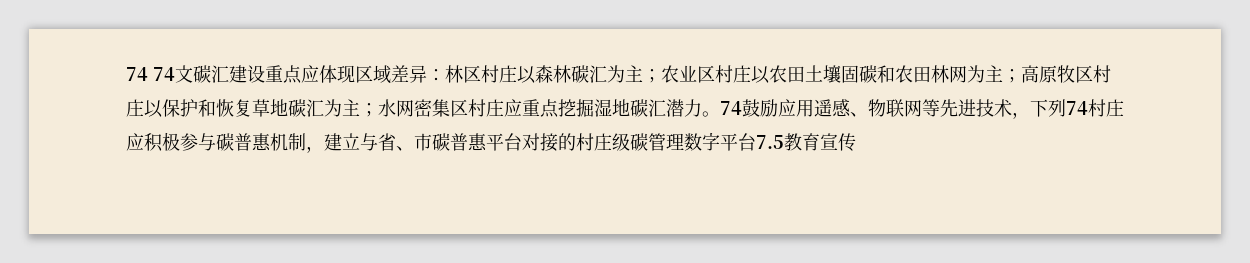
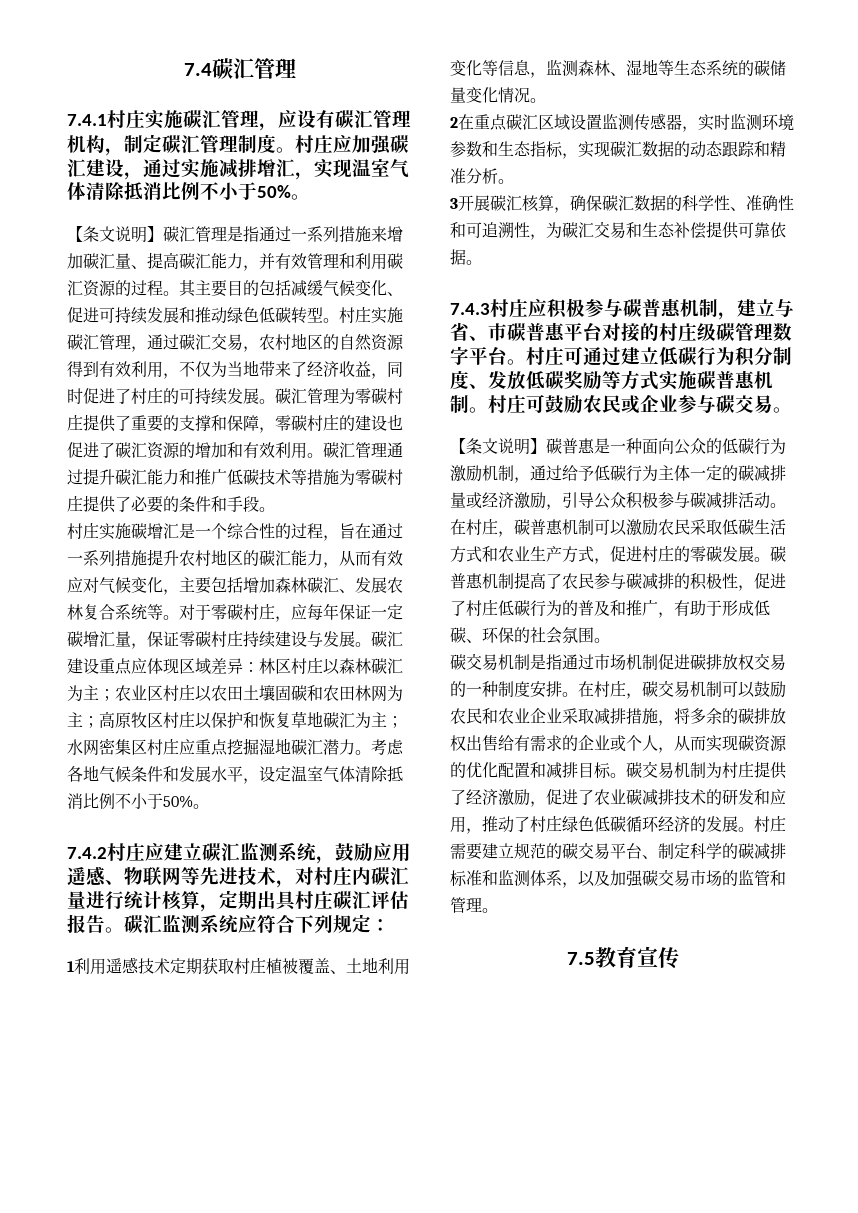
[126,65,193,83] 74 74文 -> [184,58,296,79] [67,110,411,131] [67,134,409,156] [67,158,409,180] [67,182,310,201] [67,226,403,243] [67,252,403,271] [67,280,403,297] [67,307,403,324] [67,333,404,352] [67,360,403,379] [67,388,403,405] [67,414,403,433] [67,442,403,459] [67,468,403,486] [67,495,275,513] [67,523,403,541] [67,549,403,568] [67,577,403,595] [67,603,403,622] [67,631,371,649] 7.4碳汇管理 // 7.4.1村庄实施碳汇管理，应设有碳汇管理机构，制定碳汇管理制度。村庄应加强碳汇建设，通过实施减排增汇，实现温室气体清除抵消比例不小于50%。 // 【条文说明】碳汇管理是指通过一系列措施来增加碳汇量、提高碳汇能力，并有效管理和利用碳汇资源的过程。其主要目的包括减缓气候变化、促进可持续发展和推动绿色低碳转型。村庄实施碳汇管理，通过碳汇交易，农村地区的自然资源得到有效利用，不仅为当地带来了经济收益，同时促进了村庄的可持续发展。碳汇管理为零碳村庄提供了重要的支撑和保障，零碳村庄的建设也促进了碳汇资源的增加和有效利用。碳汇管理通过提升碳汇能力和推广低碳技术等措施为零碳村庄提供了必要的条件和手段。 // 村庄实施碳增汇是一个综合性的过程，旨在通过一系列措施提升农村地区的碳汇能力，从而有效应对气候变化，主要包括增加森林碳汇、发展农林复合系统等。对于零碳村庄，应每年保证一定碳增汇量，保证零碳村庄持续建设与发展。
[720,101,742,115] 74 -> [371,739,404,755] [67,765,403,784] [67,793,209,809] [67,842,335,864] 考虑各地气候条件和发展水平，设定温室气体清除抵消比例不小于50%。 // 7.4.2村庄应建立碳汇监测系统，
[1030,99,1088,117] 下列74 -> [295,867,409,886] [67,890,409,912] [67,914,390,934] [67,957,410,975] [450,59,786,78] [450,87,546,103] [450,113,794,132] [450,141,786,159] [450,168,514,184] [450,195,794,213] [450,221,786,240] [450,249,482,265] [450,303,490,315] 对村庄内碳汇量进行统计核算，定期出具村庄碳汇评估报告。碳汇监测系统应符合下列规定： // 1利用遥感技术定期获取村庄植被覆盖、土地利用变化等信息，监测森林、湿地等生态系统的碳储量变化情况。 // 2在重点碳汇区域设置监测传感器，实时监测环境参数和生态指标，实现碳汇数据的动态跟踪和精准分析。 // 3开展碳汇核算，确保碳汇数据的科学性、准确性和可追溯性，为碳汇交易和生态补偿提供可靠依据。 // 7.4.3
(756, 142) none -> [507,346,792,367] [450,370,773,390] [450,394,792,414] [450,438,786,455] [450,465,786,483] [450,492,786,510] [450,519,786,537] [450,546,786,564] [450,572,786,591] [450,600,770,618] [450,627,610,644] [450,653,786,671] [450,680,786,699] [450,708,786,726] [450,735,787,753] [450,761,787,779] [450,789,786,807] [450,816,786,834] [450,842,786,860] [450,869,786,888] [450,897,498,913] 。村庄可通过建立低碳行为积分制度、发放低碳奖励等方式实施碳普惠机制。村庄可鼓励农民或企业参与碳交易。 // 【条文说明】碳普惠是一种面向公众的低碳行为激励机制，通过给予低碳行为主体一定的碳减排量或经济激励，引导公众积极参与碳减排活动。在村庄，碳普惠机制可以激励农民采取低碳生活方式和农业生产方式，促进村庄的零碳发展。碳普惠机制提高了农民参与碳减排的积极性，促进了村庄低碳行为的普及和推广，有助于形成低碳、环保的社会氛围。 // 碳交易机制是指通过市场机制促进碳排放权交易的一种制度安排。在村庄，碳交易机制可以鼓励农民和农业企业采取减排措施，将多余的碳排放权出售给有需求的企业或个人，从而实现碳资源的优化配置和减排目标。碳交易机制为村庄提供了经济激励，促进了农业碳减排技术的研发和应用，推动了村庄绿色低碳循环经济的发展。村庄需要建立规范的碳交易平台、制定科学的碳减排标准和监测体系，以及加强碳交易市场的监管和管理。 //

